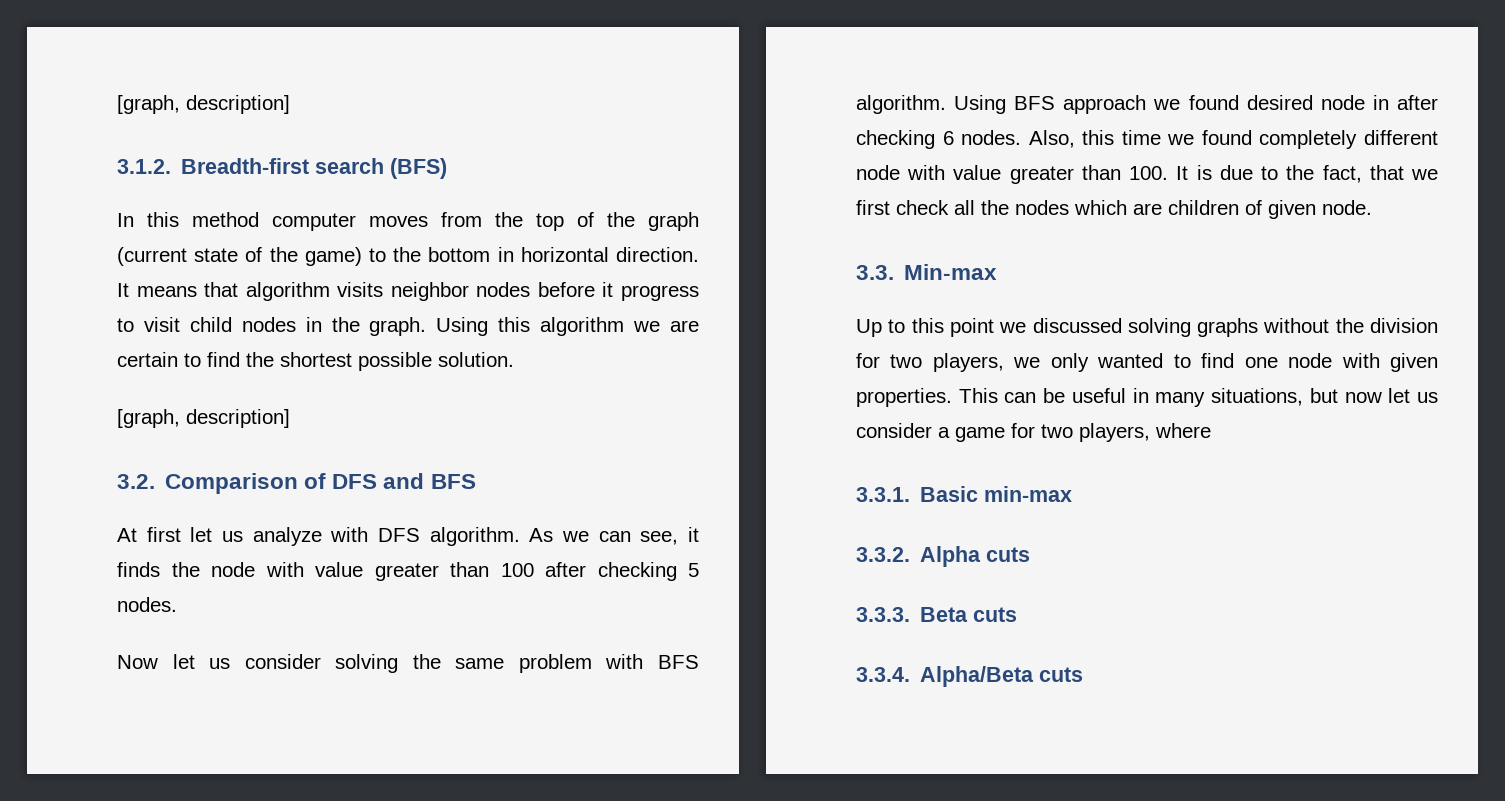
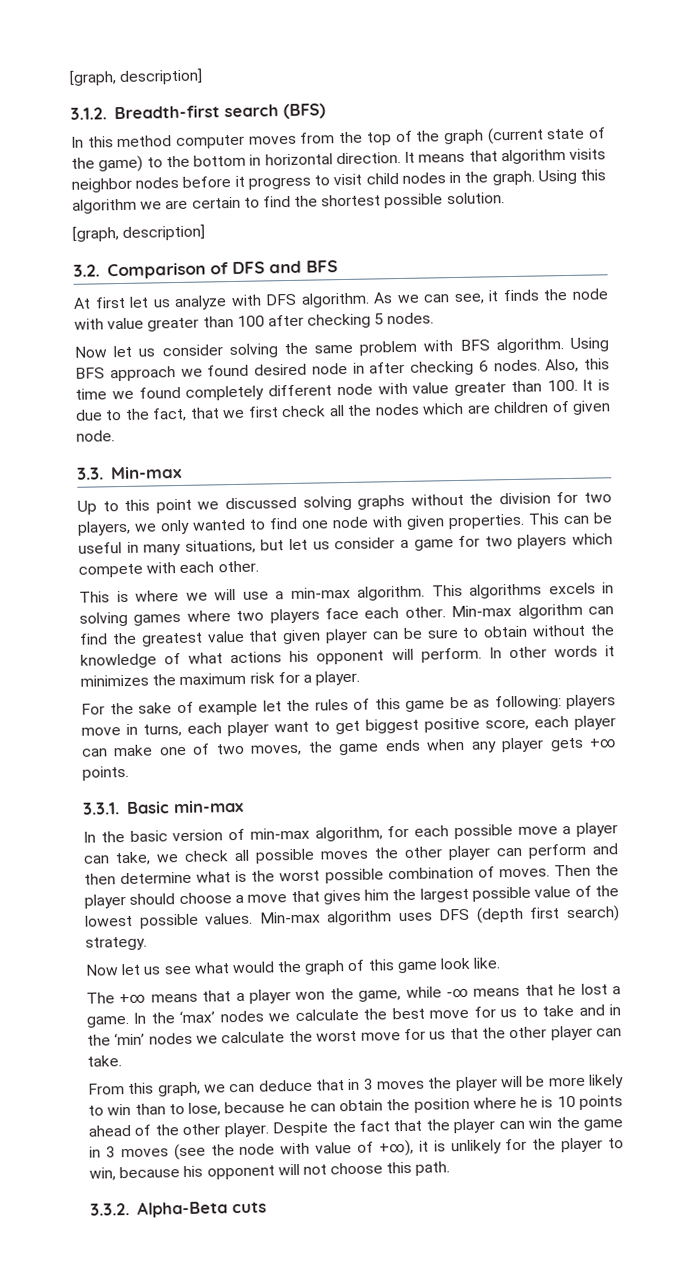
[1344,392,1382,403] now -> (285, 545) none
[1079,423,1211,442] [856,486,1073,502] [856,546,1031,567] [856,607,1018,622] [856,666,1035,687] players, where // 3.3.1. Basic min-max // 3.3.2. Alpha cuts // 3.3.3. Beta cuts // 3.3.4. Alpha/Beta -> [517,533,614,549] [78,560,259,578] [79,582,614,603] [79,603,614,627] [79,624,616,647] [80,645,615,669] [80,670,361,687] [81,694,616,716] [81,715,616,737] [82,737,617,757] [82,765,129,781] [82,799,244,815] [83,822,618,843] [83,843,618,866] [84,864,620,885] [84,885,620,909] [85,905,620,929] [85,936,147,951] [85,957,502,976] [86,983,621,1005] [86,1004,622,1028] [87,1025,622,1046] [87,1055,122,1067] [88,1074,624,1097] [88,1095,623,1116] [88,1116,624,1138] [89,1137,624,1161] [89,1161,451,1181] [90,1200,228,1218] players which compete with each other. // This is where we will use a min-max algorithm. This algorithms excels in solving games where two players face each other. Min-max algorithm can find the greatest value that given player can be sure to obtain without the knowledge of what actions his opponent will perform. In other words it minimizes the maximum risk for a player. // For the sake of example let the rules of this game be as following: players move in turns, each player want to get biggest positive score, each player can make one of two moves, the game ends when any player gets +∞ points. // 3.3.1. Basic min-max // In the basic version of min-max algorithm, for each possible move a player can take, we check all possible moves the other player can perform and then determine what is the worst possible combination of moves. Then the player should choose a move that gives him the largest possible value of the lowest possible values. Min-max algorithm uses DFS (depth first search) strategy. // Now let us see what would the graph of this game look like. // The +∞ means that a player won the game, while -∞ means that he lost a game. In the ‘max’ nodes we calculate the best move for us to take and in the ‘min’ nodes we calculate the worst move for us that the other player can take. // From this graph, we can deduce that in 3 moves the player will be more likely to win than to lose, because he can obtain the position where he is 10 points ahead of the other player. Despite the fact that the player can win the game in 3 moves (see the node with value of +∞), it is unlikely for the player to win, because his opponent will not choose this path. // 3.3.2. Alpha-Beta

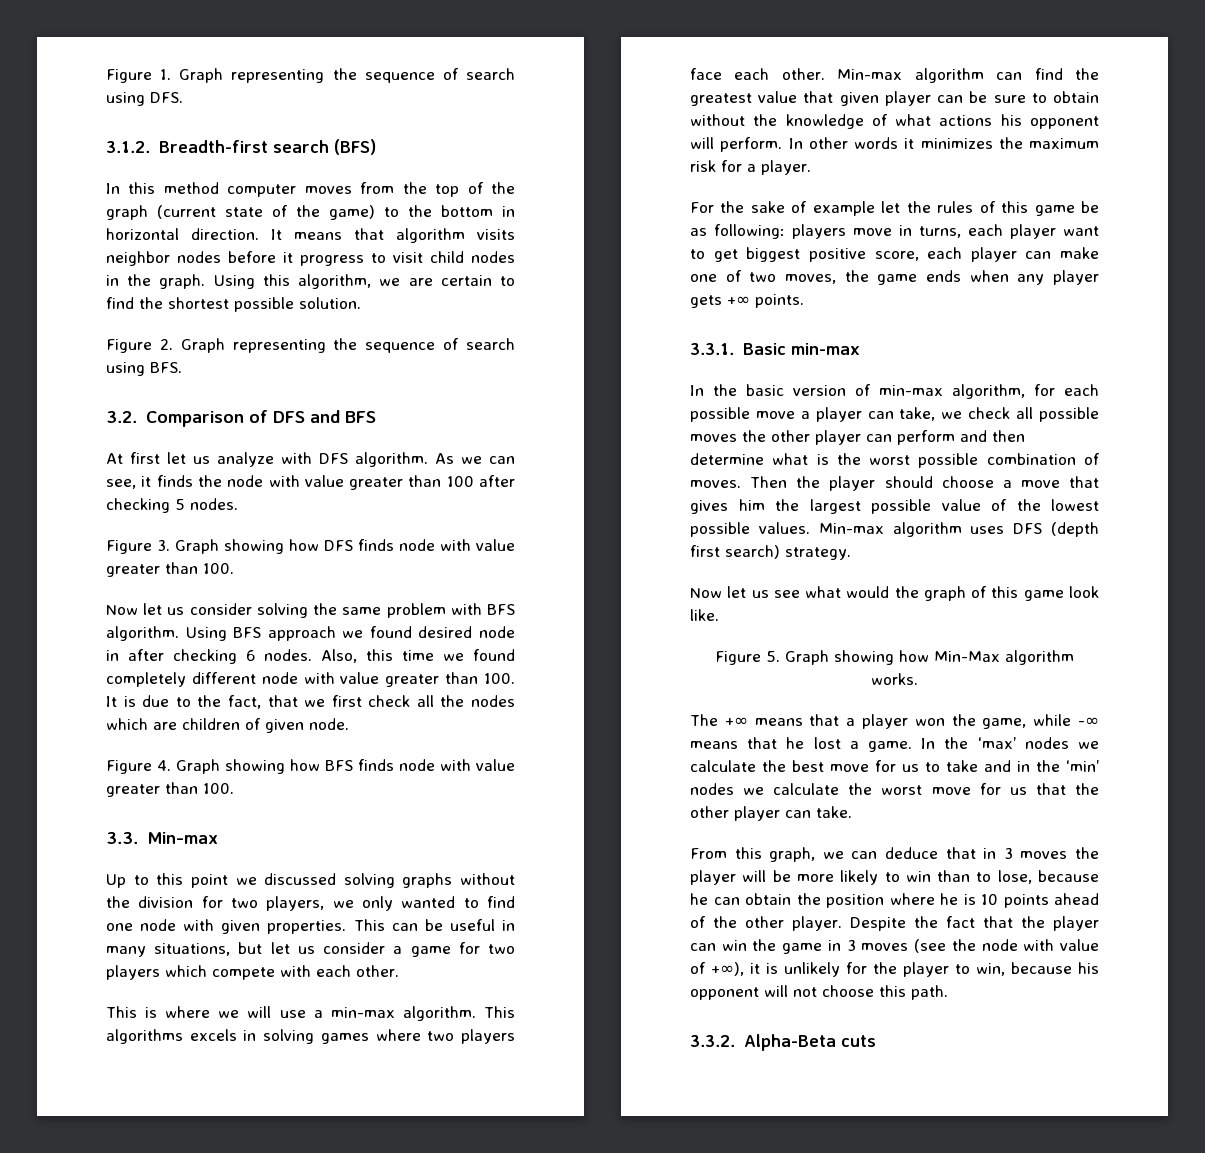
[69,68,204,86] [graph, description] -> [106,68,515,83] [106,92,183,106] Figure 1. Graph representing the sequence of search using DFS.
[72,198,137,214] algorithm -> [298,274,372,289] algorithm,
[72,224,206,242] [graph, description] -> [106,338,515,353] [106,362,182,376] Figure 2. Graph representing the sequence of search using BFS.
(435, 318) none -> [106,539,515,554] [106,562,234,577] // Figure 3. Graph showing how DFS finds node with value greater than 100.
(115, 436) none -> [106,759,515,774] [106,782,234,797] // Figure 4. Graph showing how BFS finds node with value greater than 100.
(502, 963) none -> [715,650,1074,665] [871,673,918,685] // Figure 5. Graph showing how Min-Max algorithm works.

